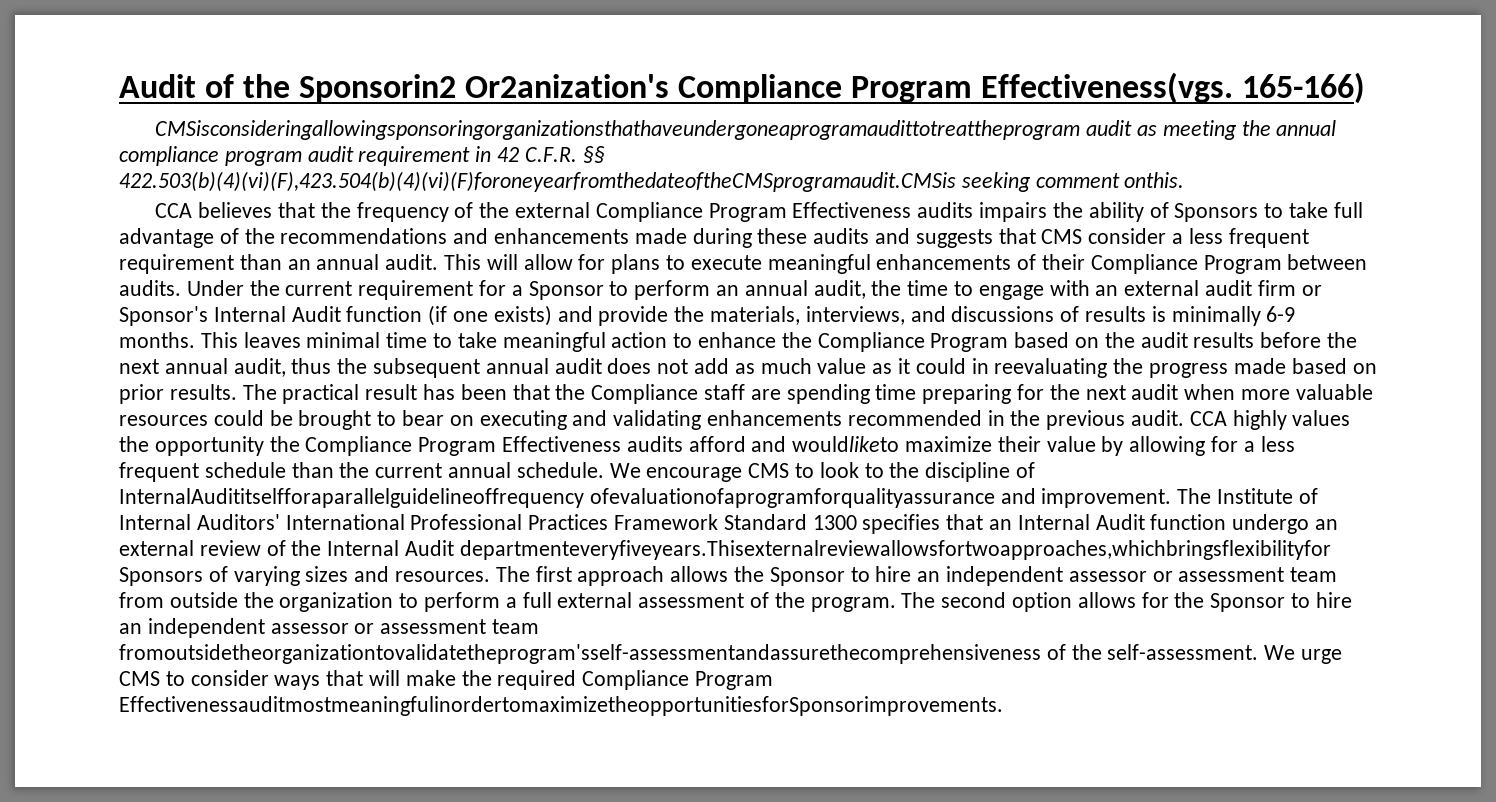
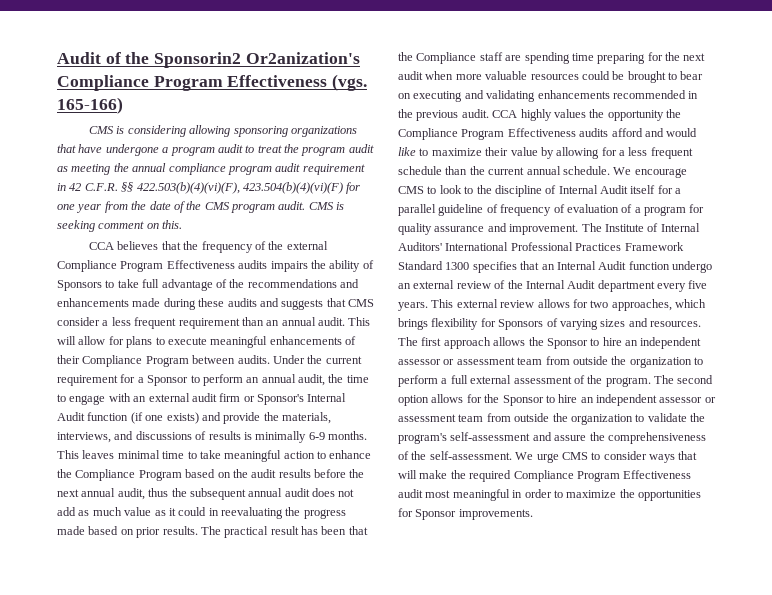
[981,72,1234,104] Effectiveness(vgs. -> [227,74,368,91] Effectiveness (vgs.
[155,120,1081,140] CMSisconsideringallowingsponsoringorganizationsthathaveundergoneaprogramaudittotreattheprogram -> [89,125,357,137] [57,144,346,156] CMS is considering allowing sponsoring organizations that have undergone a program audit to treat the program
[119,171,1185,192] 422.503(b)(4)(vi)(F),423.504(b)(4)(vi)(F)foroneyearfromthedateoftheCMSprogramaudit.CMSis seeking comment onthis. -> [136,182,361,194] [57,201,345,213] [57,220,183,232] 422.503(b)(4)(vi)(F), 423.504(b)(4)(vi)(F) for one year from the date of the CMS program audit. CMS is seeking comment on this.
[792,436,900,452] wouldliketo -> [666,128,698,137] [398,147,429,156] would like to
[119,488,995,508] InternalAudititselfforaparallelguidelineoffrequency ofevaluationofaprogramforqualityassurance -> [558,185,682,194] [398,204,705,216] [398,223,485,235] Internal Audit itself for a parallel guideline of frequency of evaluation of a program for quality assurance
[459,540,1331,560] departmenteveryfiveyears.Thisexternalreviewallowsfortwoapproaches,whichbringsflexibilityfor -> [597,280,708,292] [398,299,706,311] [398,318,496,330] department every five years. This external review allows for two approaches, which brings flexibility for
[119,644,1041,664] fromoutsidetheorganizationtovalidatetheprogram'sself-assessmentandassurethecomprehensiveness -> [486,413,705,425] [398,432,706,444] from outside the organization to validate the program's self-assessment and assure the comprehensiveness
[119,696,1003,716] EffectivenessauditmostmeaningfulinordertomaximizetheopportunitiesforSponsorimprovements. -> [623,470,692,479] [398,489,701,501] [398,508,533,520] Effectiveness audit most meaningful in order to maximize the opportunities for Sponsor improvements.

